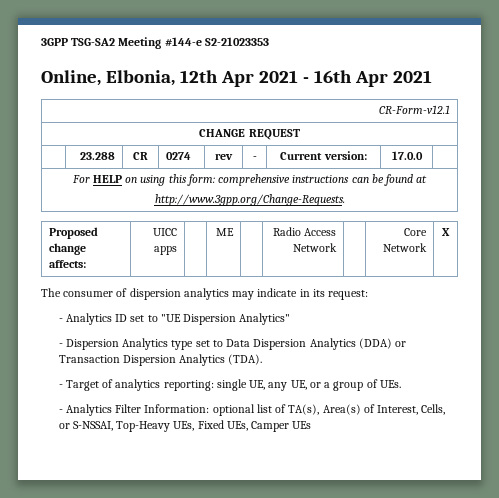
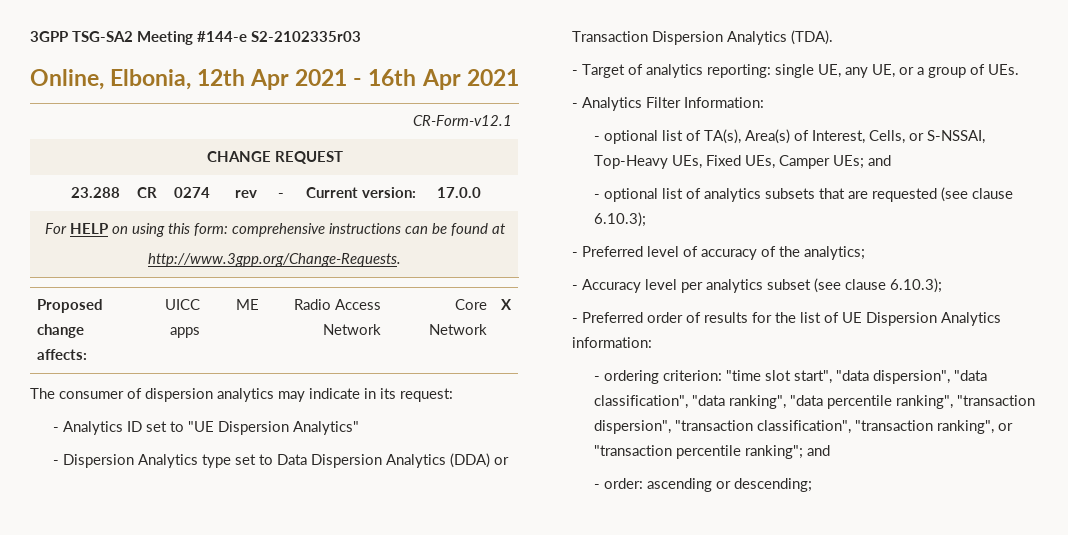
[204,37,269,46] S2-21023353 -> [251,31,361,42] S2-2102335r03
(210, 408) none -> [594,136,601,141] // -
[292,421,312,429] UEs -> [833,155,892,169] [594,187,1014,202] [594,212,647,227] [571,246,865,260] [571,278,942,293] [571,312,1001,326] [571,337,652,348] [594,370,988,384] [594,395,1036,409] [594,420,1014,434] [594,445,831,459] [594,478,813,492] UEs; and // - optional list of analytics subsets that are requested (see clause 6.10.3); // - Preferred level of accuracy of the analytics; // - Accuracy level per analytics subset (see clause 6.10.3); // - Preferred order of results for the list of UE Dispersion Analytics information: // - ordering criterion: "time slot start", "data dispersion", "data classification", "data ranking", "data percentile ranking", "transaction dispersion", "transaction classification", "transaction ranking", or "transaction percentile ranking"; and // - order: ascending or descending;

